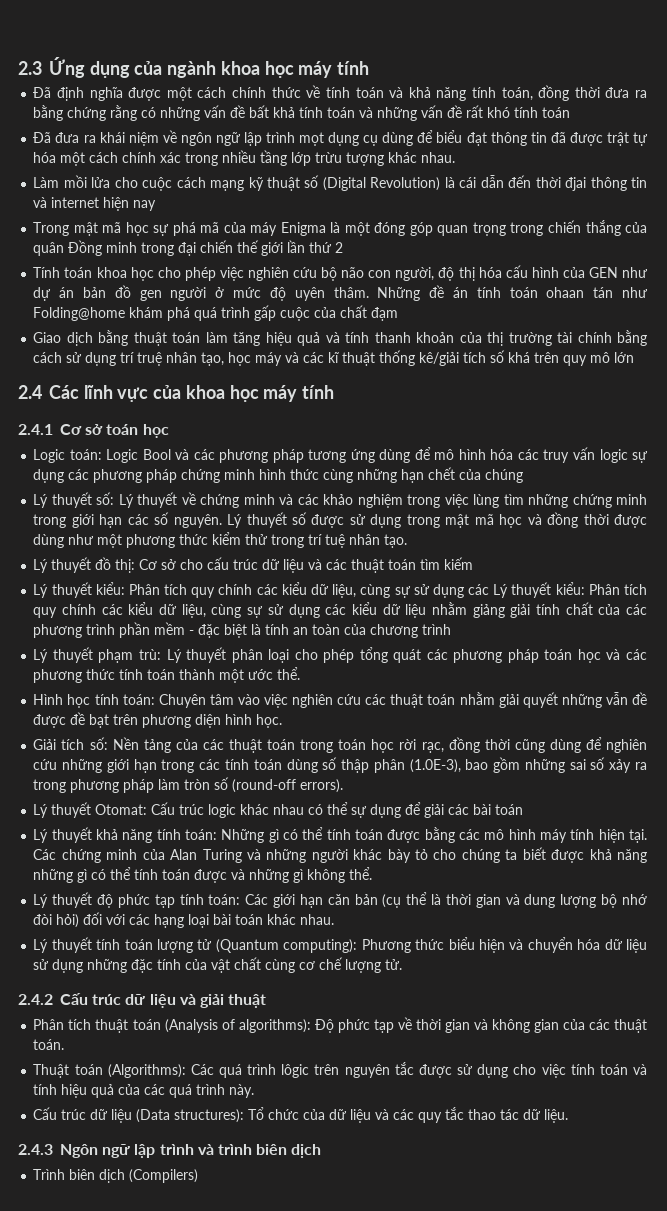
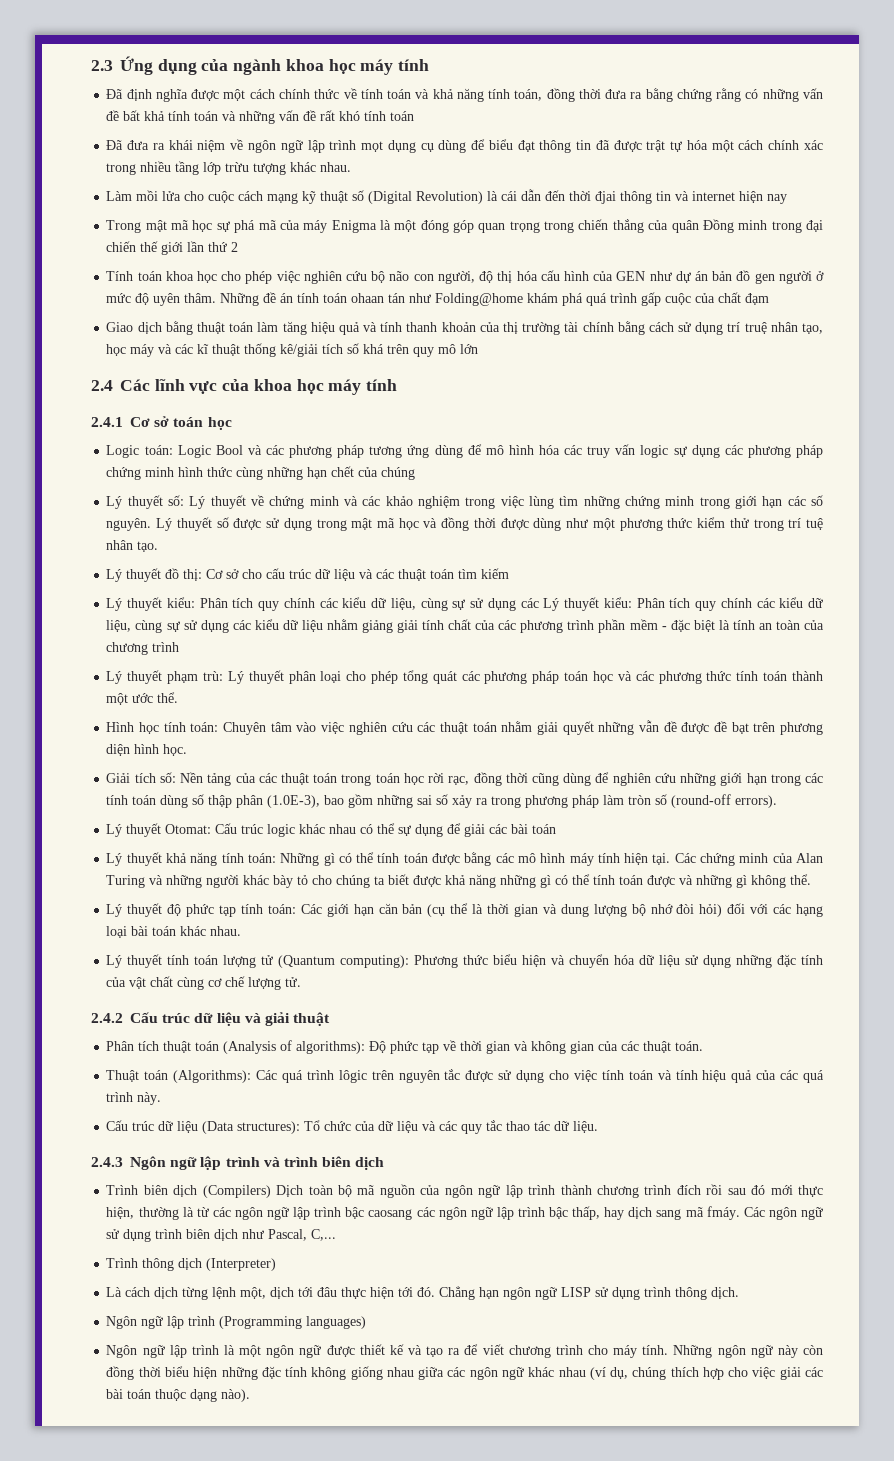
(199, 1176) none -> [276,1184,824,1198] [106,1206,824,1220] [106,1229,337,1242] [106,1258,277,1271] [106,1286,740,1300] [106,1316,367,1329] [106,1344,824,1358] [106,1366,823,1380] [106,1389,251,1402] Dịch toàn bộ mã nguồn của ngôn ngữ lập trình thành chương trình đích rồi sau đó mới thực hiện, thường là từ các ngôn ngữ lập trình bậc caosang các ngôn ngữ lập trình bậc thấp, hay dịch sang mã fmáy. Các ngôn ngữ sử dụng trình biên dịch như Pascal, C,... // Trình thông dịch (Interpreter) // Là cách dịch từng lệnh một, dịch tới đâu thực hiện tới đó. Chẳng hạn ngôn ngữ LISP sử dụng trình thông dịch. // Ngôn ngữ lập trình (Programming languages) // Ngôn ngữ lập trình là một ngôn ngữ được thiết kế và tạo ra để viết chương trình cho máy tính. Những ngôn ngữ này còn đồng thời biểu hiện những đặc tính không giống nhau giữa các ngôn ngữ khác nhau (ví dụ, chúng thích hợp cho việc giải các bài toán thuộc dạng nào).

